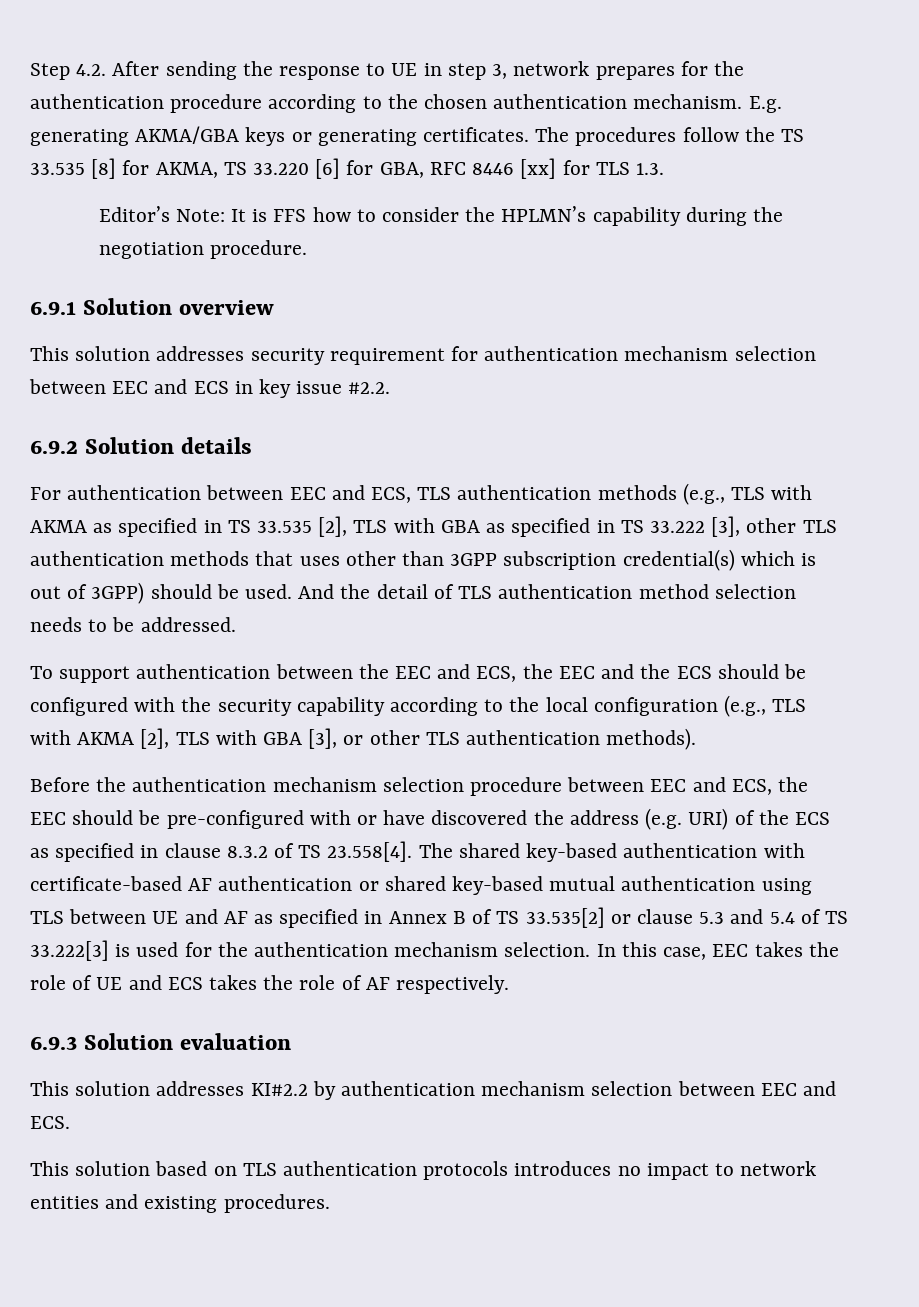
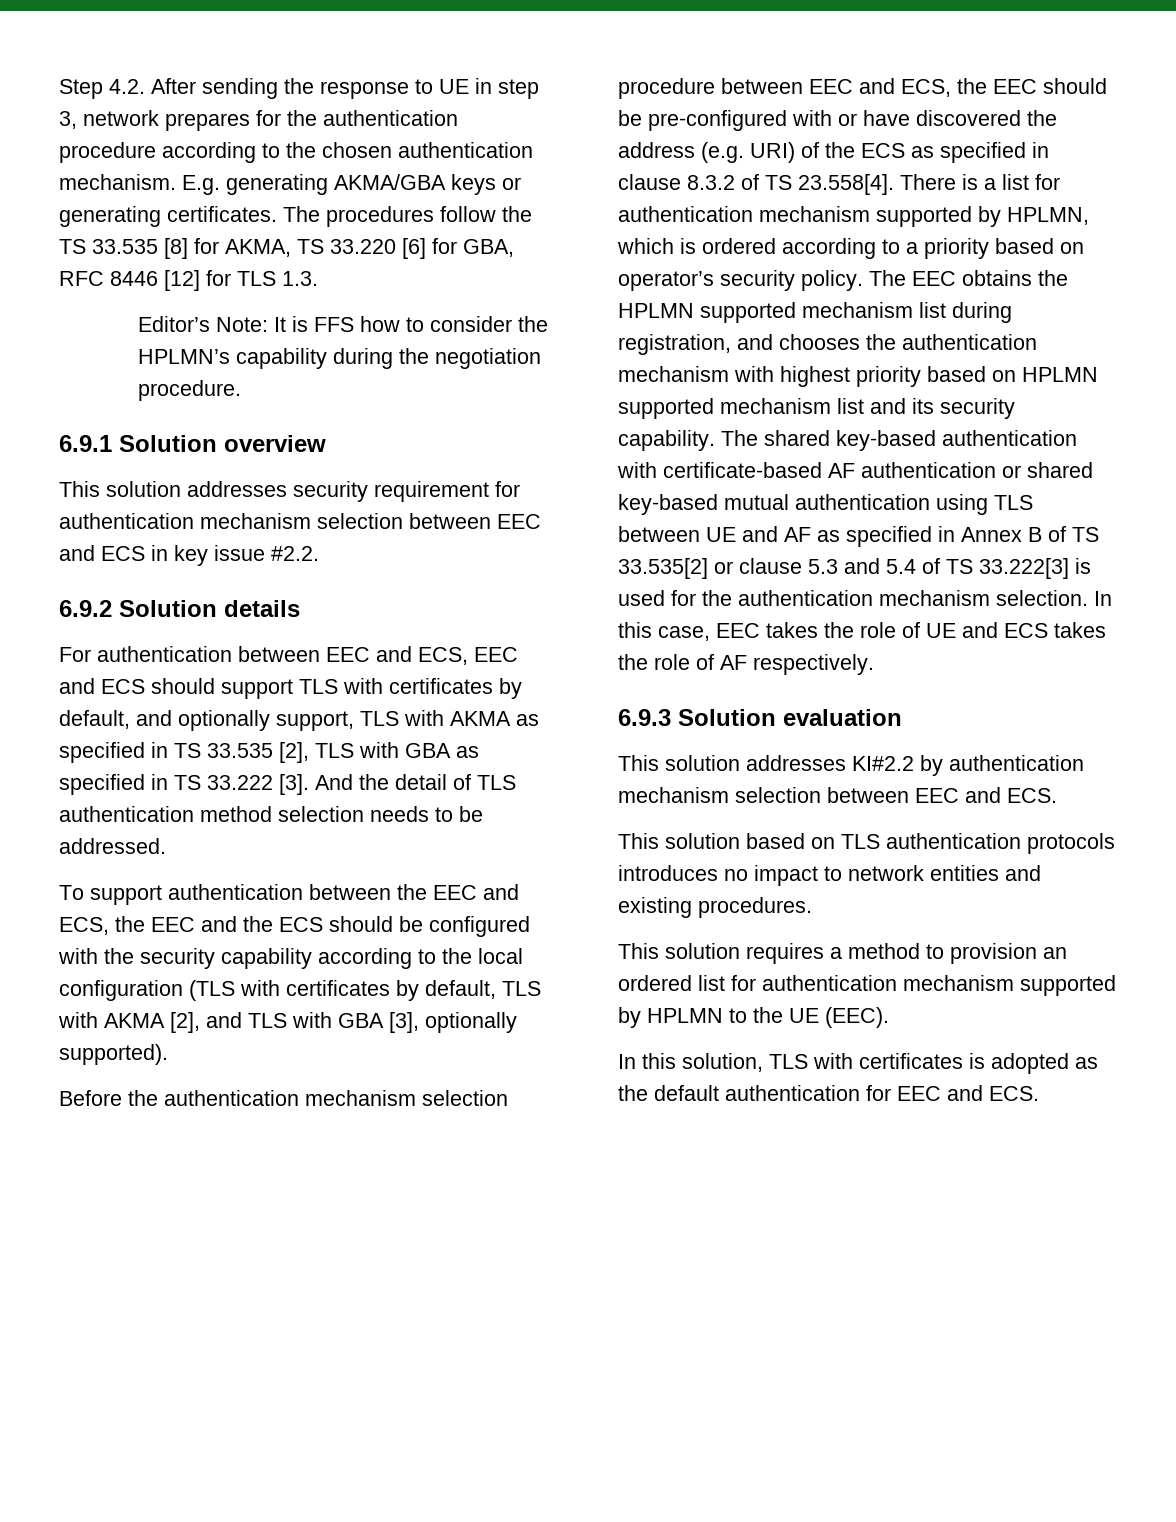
[520,158,557,179] [xx] -> [164,270,200,291] [12]
[417,483,725,505] TLS authentication methods (e.g., -> [474,647,518,662] [59,678,522,699] [59,710,354,731] EEC and ECS should support TLS with certificates by default, and optionally support,
[711,516,837,537] [30,549,817,571] [30,582,293,604] [3], other TLS authentication methods that uses other than 3GPP subscription credential(s) which is out of 3GPP) should be used. -> [279,774,309,795] [3].
[724,695,767,717] (e.g., -> [189,980,496,1001] (TLS with certificates by default,
(170, 738) none -> [206,1012,242,1028] and
[343,728,697,750] or other TLS authentication methods). -> [425,1012,517,1033] [59,1044,168,1065] optionally supported).
(413, 851) none -> [900,174,1060,190] [618,206,1089,227] [617,238,1084,259] [618,270,1068,291] [618,302,1012,323] [618,334,1037,355] [618,366,1098,387] [618,398,1015,419] [618,430,715,451] There is a list for authentication mechanism supported by HPLMN, which is ordered according to a priority based on operator’s security policy. The EEC obtains the HPLMN supported mechanism list during registration, and chooses the authentication mechanism with highest priority based on HPLMN supported mechanism list and its security capability.
(330, 1203) none -> [618,943,1067,964] [618,975,1116,996] [618,1007,889,1028] [618,1053,1098,1074] [618,1085,1039,1101] // This solution requires a method to provision an ordered list for authentication mechanism supported by HPLMN to the UE (EEC). // In this solution, TLS with certificates is adopted as the default authentication for EEC and ECS.

